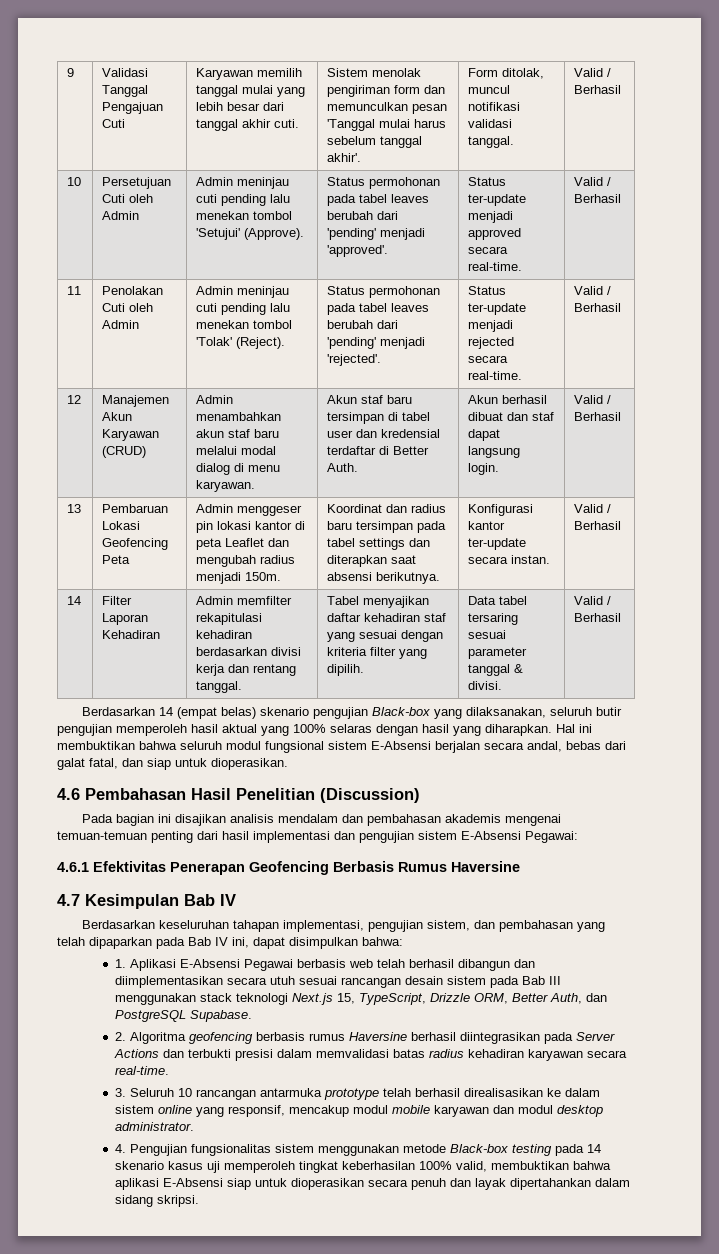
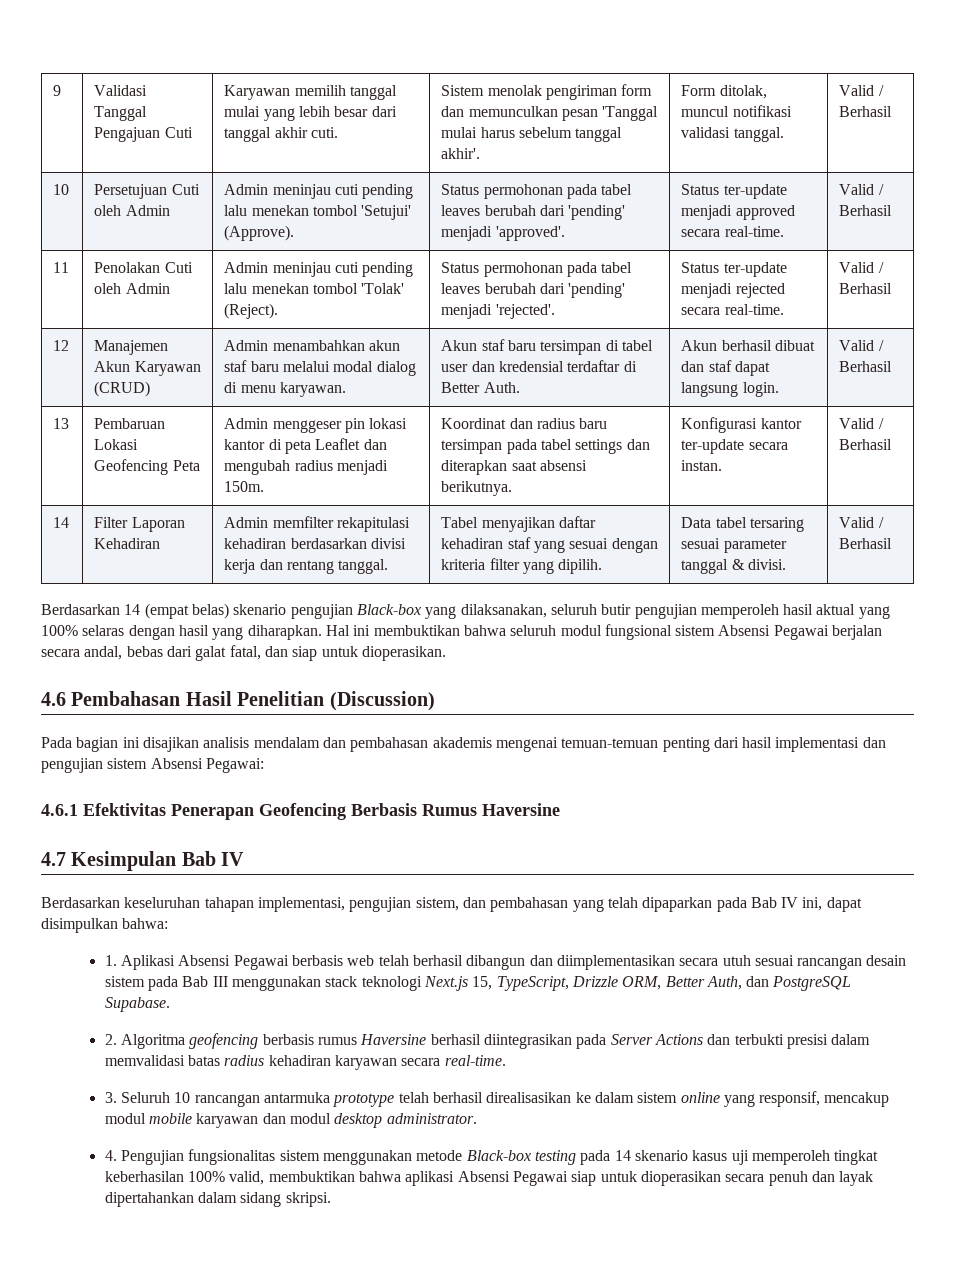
[371,741,431,750] E-Absensi -> [718,625,829,640] Absensi Pegawai
[461,831,521,840] E-Absensi -> [150,758,203,769] Absensi
[180,959,241,968] E-Absensi -> [178,955,231,966] Absensi
[163,1178,224,1187] E-Absensi -> [457,1171,568,1186] Absensi Pegawai

